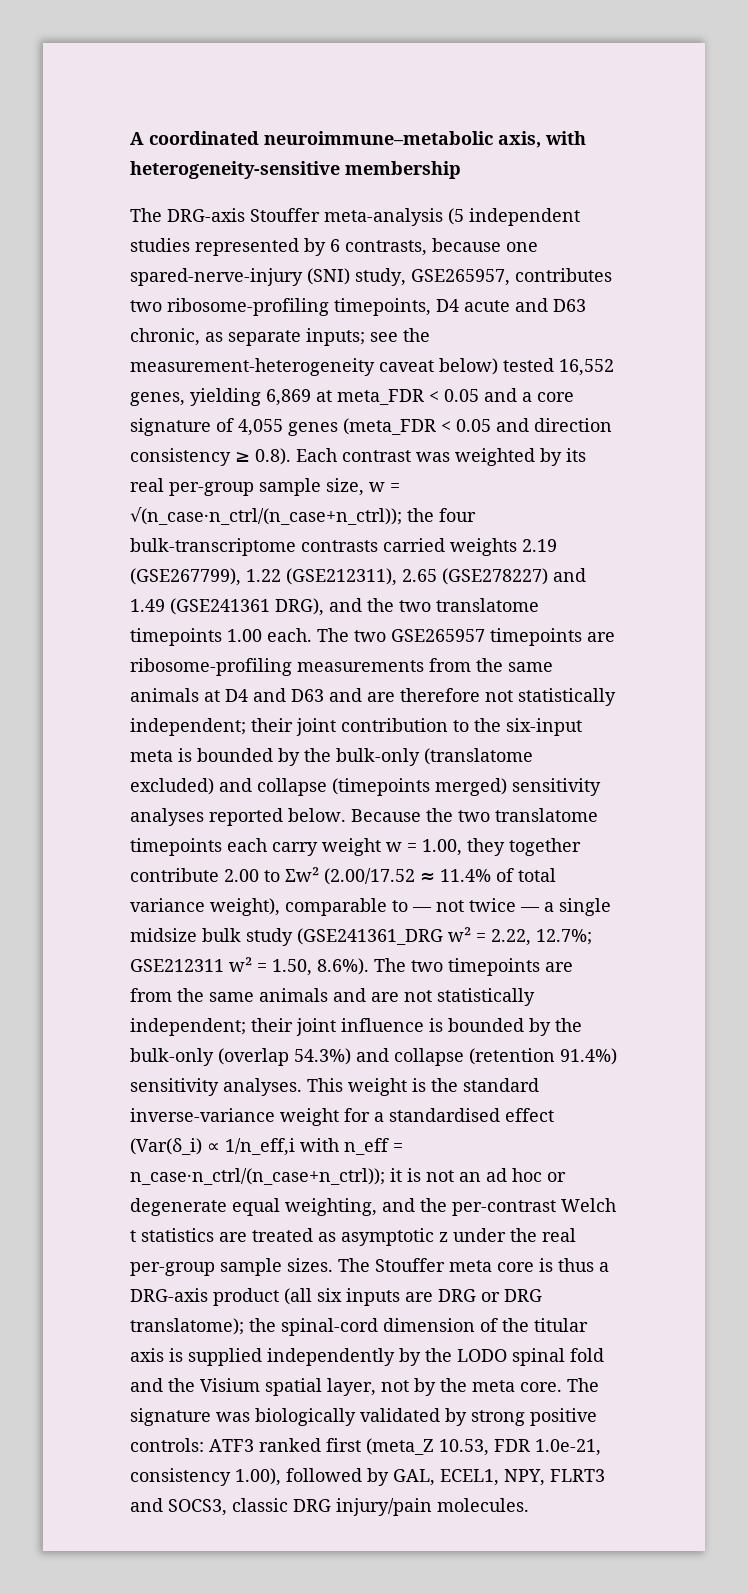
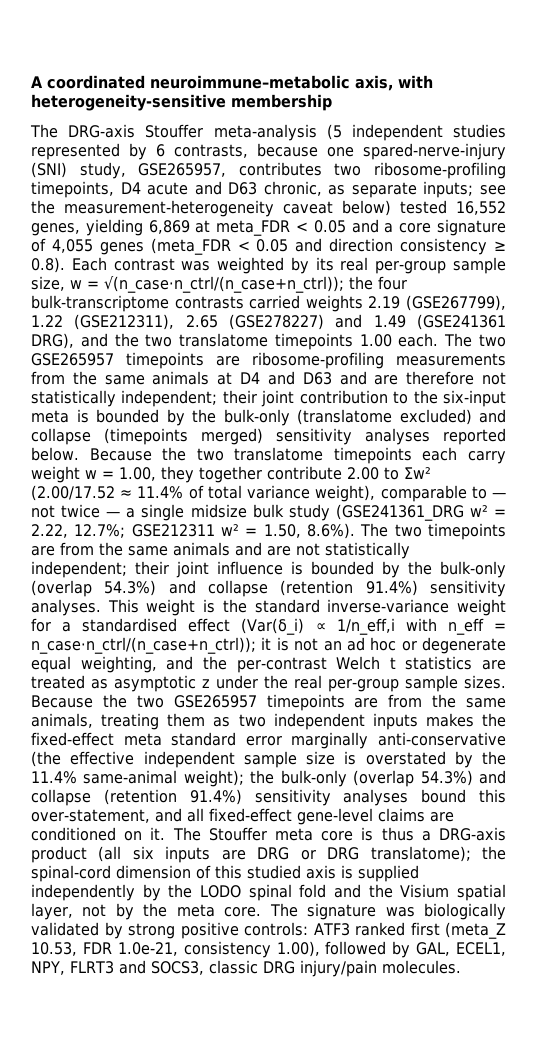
(333, 1265) none -> [31,694,506,711] [31,713,506,730] [31,732,506,749] [31,751,506,768] [31,770,506,787] [31,789,506,806] [31,808,454,825] [31,827,166,841] Because the two GSE265957 timepoints are from the same animals, treating them as two independent inputs makes the fixed-effect meta standard error marginally anti-conservative (the effective independent sample size is overstated by the 11.4% same-animal weight); the bulk-only (overlap 54.3%) and collapse (retention 91.4%) sensitivity analyses bound this over-statement, and all fixed-effect gene-level claims are conditioned on it.
[502,1318,588,1332] the titular -> [215,865,301,879] this studied

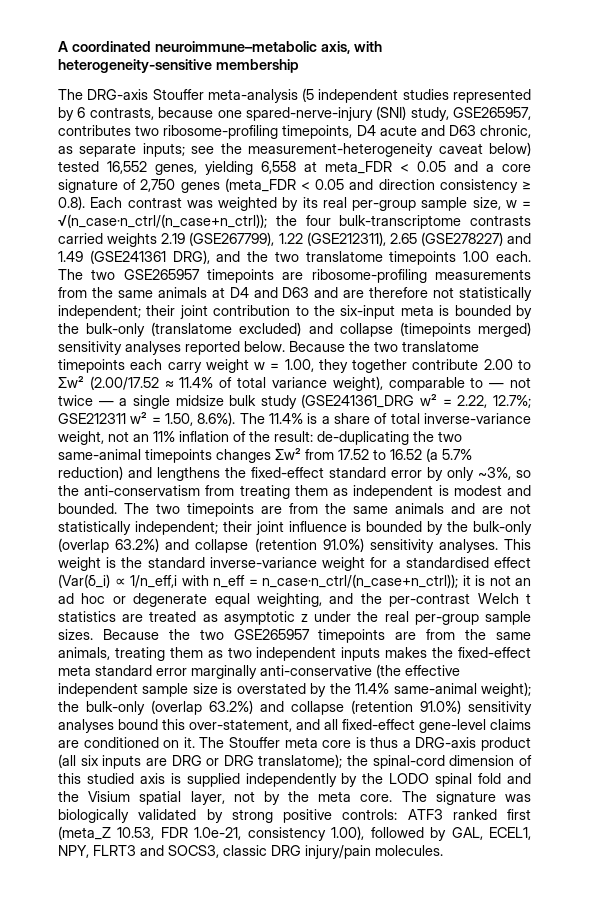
[148,220,190,234] 6,869 -> [261,161,296,174] 6,558
[51,239,93,253] 4,055 -> [140,179,176,192] 2,750
(389, 530) none -> [269,413,531,424] [58,431,462,445] [58,448,472,463] [58,466,531,481] [58,485,531,499] [58,503,149,514] 11.4% is a share of total inverse-variance weight, not an 11% inflation of the result: de-duplicating the two same-animal timepoints changes Σw² from 17.52 to 16.52 (a 5.7% reduction) and lengthens the fixed-effect standard error by only ~3%, so the anti-conservatism from treating them as independent is modest and bounded. The
[104,580,418,597] 54.3%) and collapse (retention 91.4%) -> [115,538,364,553] 63.2%) and collapse (retention 91.0%)
[420,770,506,786] [31,789,242,806] 54.3%) and collapse (retention 91.4%) -> [209,700,461,715] 63.2%) and collapse (retention 91.0%)

